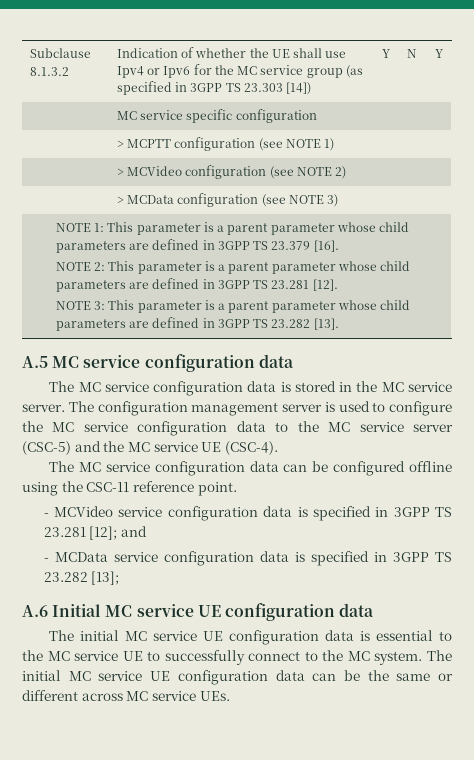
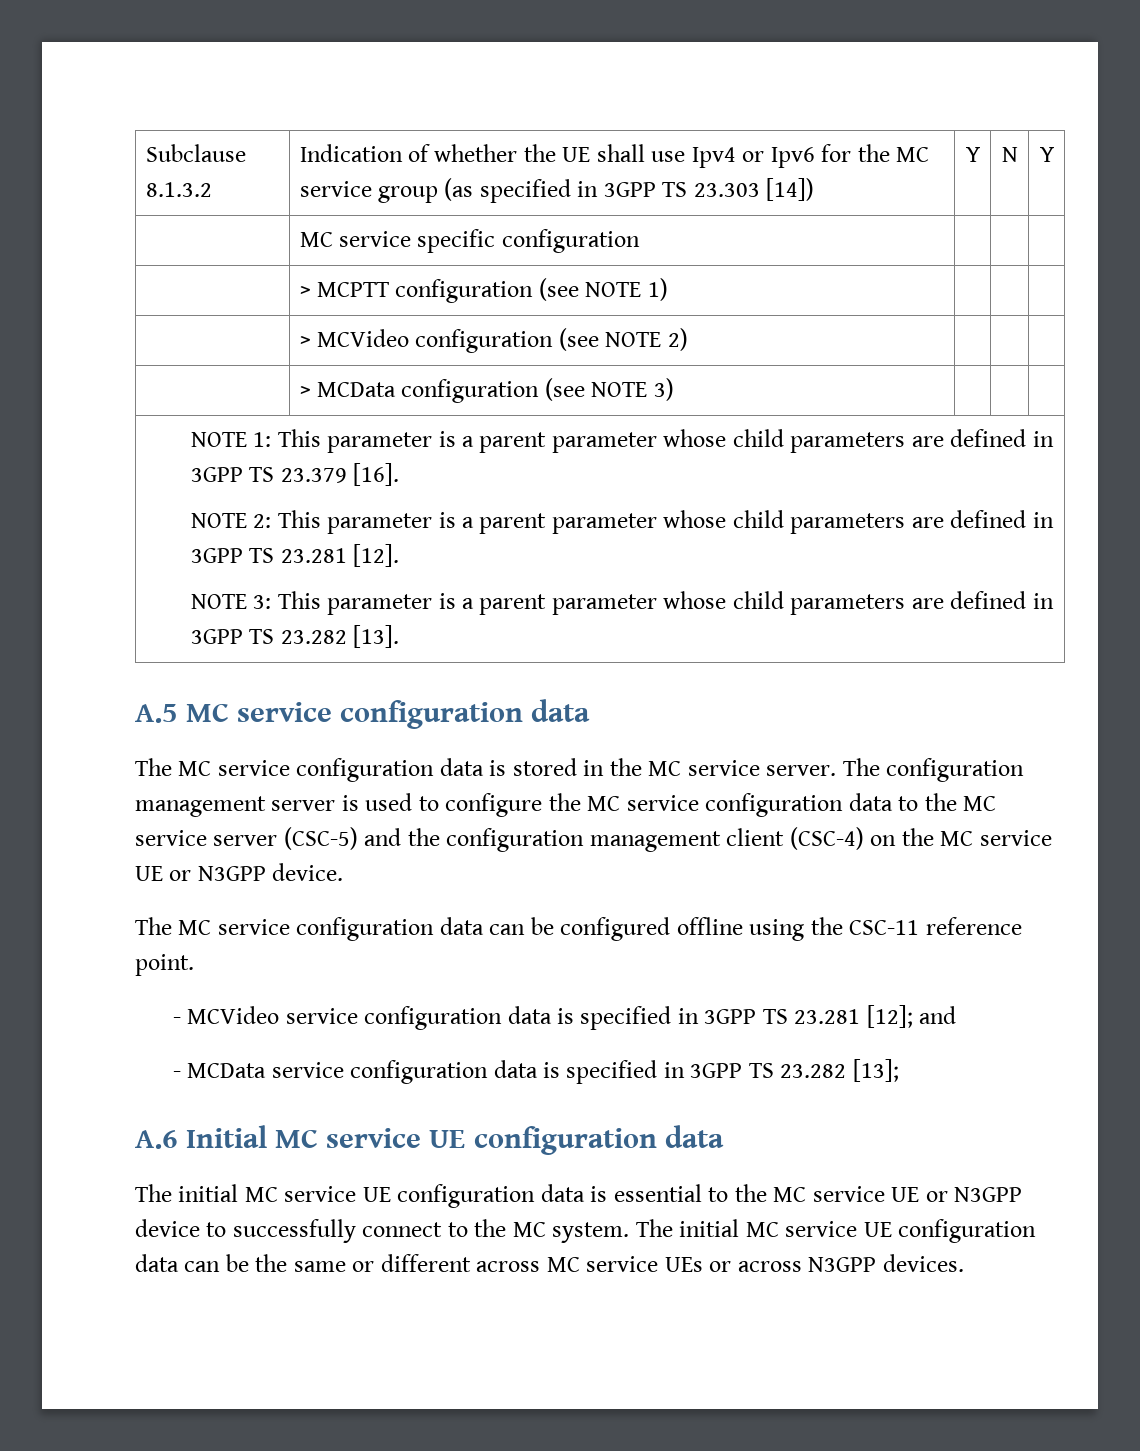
[127,441,278,455] MC service UE (CSC-4). -> [446,827,1052,852] [135,863,344,881] configuration management client (CSC-4) on the MC service UE or N3GPP device.
(143, 656) none -> [925,1187,1023,1202] [135,1219,200,1237] or N3GPP device
[199,691,230,701] UEs. -> [664,1254,964,1272] UEs or across N3GPP devices.

